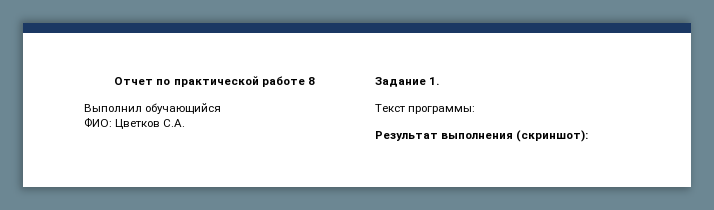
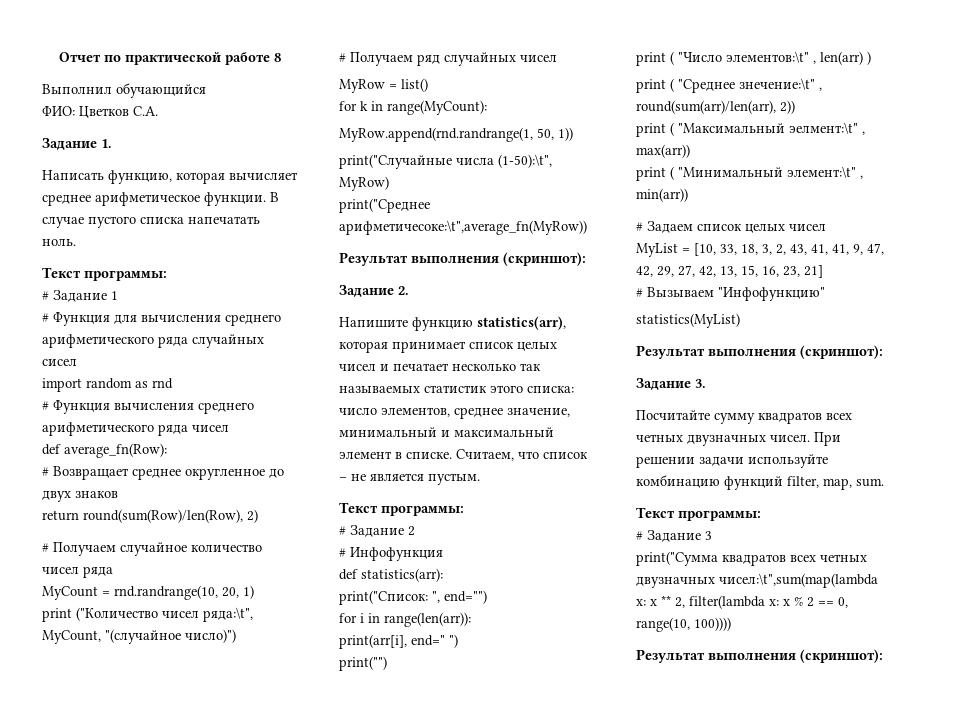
[375,104,476,114] Текст программы: -> [42,170,298,184] [42,192,279,206] [42,216,260,228] [42,239,76,246] [42,267,167,281] [42,290,118,302] [42,312,281,326] [42,334,264,348] [42,359,77,366] [42,378,173,392] [42,400,254,414] [42,422,229,436] [42,443,167,458] [42,466,284,480] [42,491,118,502] [42,509,258,523] [42,542,262,556] [42,566,113,578] [42,585,254,600] [42,607,253,622] [42,629,236,644] [339,52,557,66] [339,78,428,93] [339,100,487,115] [339,127,573,142] [339,154,552,169] [339,176,389,191] [339,198,430,213] [339,220,587,235] [339,252,586,266] [339,285,409,298] [339,316,566,331] [339,341,557,353] [339,363,541,371] [339,385,574,393] [339,407,570,419] [339,427,554,437] [339,449,588,461] [339,473,480,485] [339,502,464,516] [339,525,415,537] [339,547,443,561] [339,568,443,582] [339,590,487,605] [339,612,471,627] [339,634,458,649] [339,656,387,671] [636,51,871,66] [636,78,822,93] [636,100,795,114] [636,122,865,137] [636,144,690,158] [636,166,863,181] [636,188,688,202] [636,221,826,233] [636,243,884,257] [636,265,823,278] [636,287,825,301] [636,313,740,328] [636,345,883,359] [636,378,706,391] [636,410,852,424] [636,432,841,446] [636,454,828,468] [636,475,884,490] [636,507,761,521] [636,530,712,542] [636,551,867,566] [636,573,878,588] [636,595,848,609] [636,617,731,632] Написать функцию, которая вычисляет среднее арифметическое функции. В случае пустого списка напечатать ноль. // Текст программы: // # Задание 1 // # Функция для вычисления среднего арифметического ряда случайных сисел // import random as rnd // # Функция вычисления среднего арифметического ряда чисел // def average_fn(Row): // # Возвращает среднее округленное до двух знаков // return round(sum(Row)/len(Row), 2) // # Получаем случайное количество чисел ряда // MyCount = rnd.randrange(10, 20, 1) // print ("Количество чисел ряда:\t", MyCount, "(случайное число)") // # Получаем ряд случайных чисел // MyRow = list() // for k in range(MyCount): // MyRow.append(rnd.randrange(1, 50, 1)) // print("Случайные числа (1-50):\t", MyRow) // print("Среднее арифметичесоке:\t",average_fn(MyRow)) // Результат выполнения (скриншот): // Задание 2. // Напишите функцию statistics(arr), которая принимает список целых чисел и печатает несколько так называемых статистик этого списка: число элементов, среднее значение, минимальный и максимальный элемент в списке. Считаем, что список – не является пустым. // Текст программы: // # Задание 2 // # Инфофункция // def statistics(arr): // print("Список: ", end="") // for i in range(len(arr)): // print(arr[i], end=" ") // print("") // print ( "Число элементов:\t" , len(arr) ) // print ( "Среднее знечение:\t" , round(sum(arr)/len(arr), 2)) // print ( "Максимальный эелмент:\t" , max(arr)) // print ( "Минимальный элемент:\t" , min(arr)) // # Задаем список целых чисел // MyList = [10, 33, 18, 3, 2, 43, 41, 41, 9, 47, 42, 29, 27, 42, 13, 15, 16, 23, 21] // # Вызываем "Инфофункцию" // statistics(MyList) // Результат выполнения (скриншот): // Задание 3. // Посчитайте сумму квадратов всех четных двузначных чисел. При решении задачи используйте комбинацию функций filter, map, sum. // Текст программы: // # Задание 3 // print("Сумма квадратов всех четных двузначных чисел:\t",sum(map(lambda x: x ** 2, filter(lambda x: x % 2 == 0, range(10, 100))))

